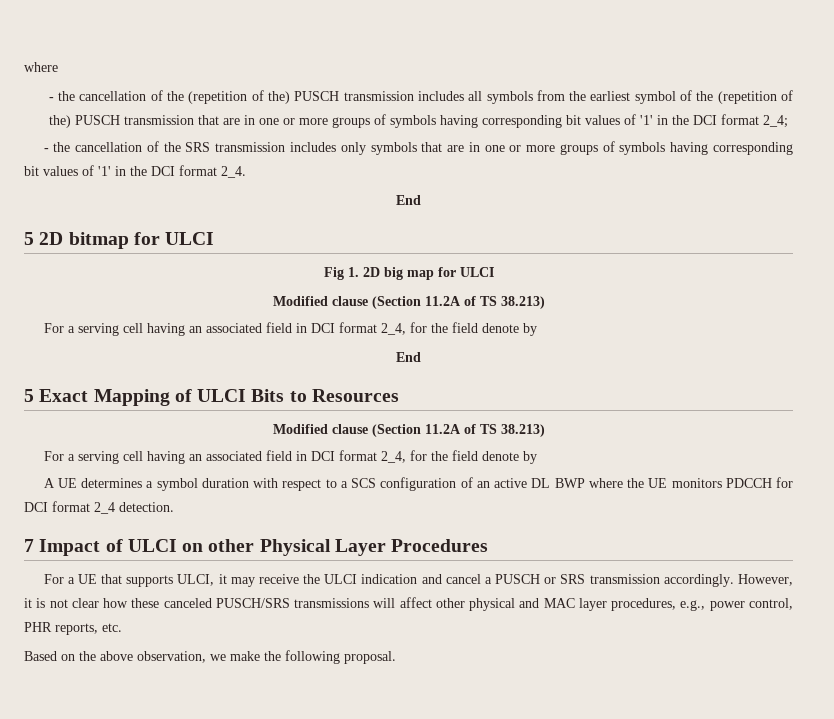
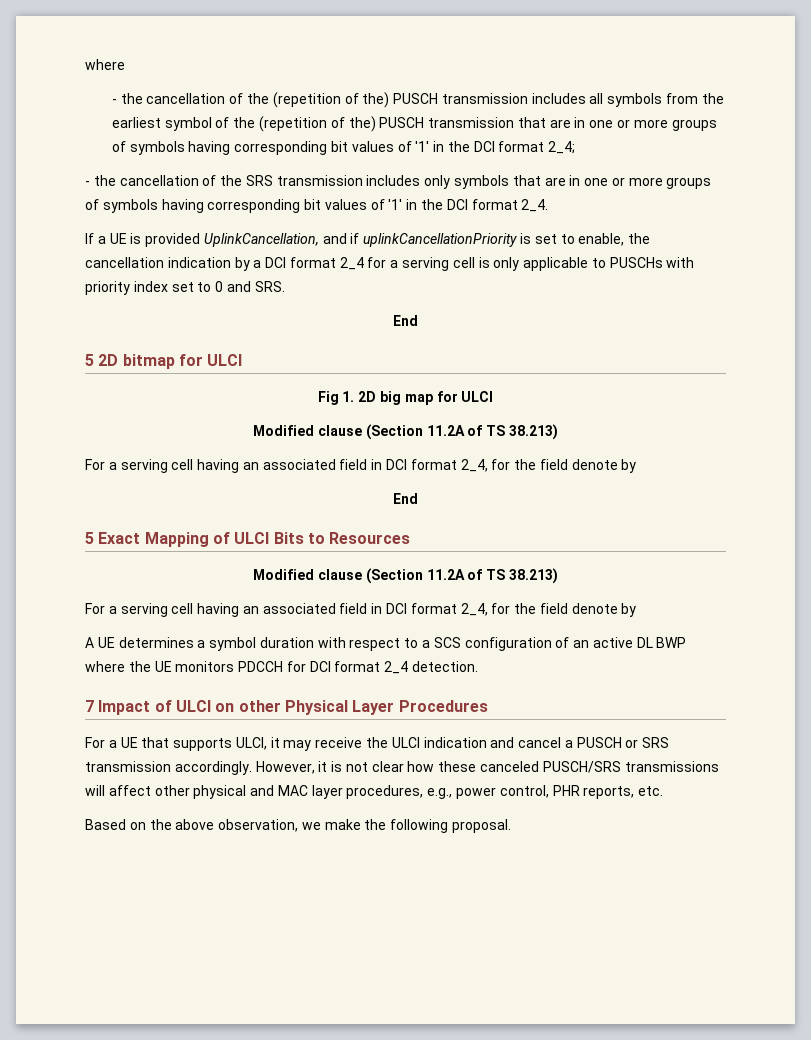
(246, 172) none -> [85,233,651,247] [85,257,695,271] [85,281,285,295] // If a UE is provided UplinkCancellation, and if uplinkCancellationPriority is set to enable, the cancellation indication by a DCI format 2_4 for a serving cell is only applicable to PUSCHs with priority index set to 0 and SRS.

